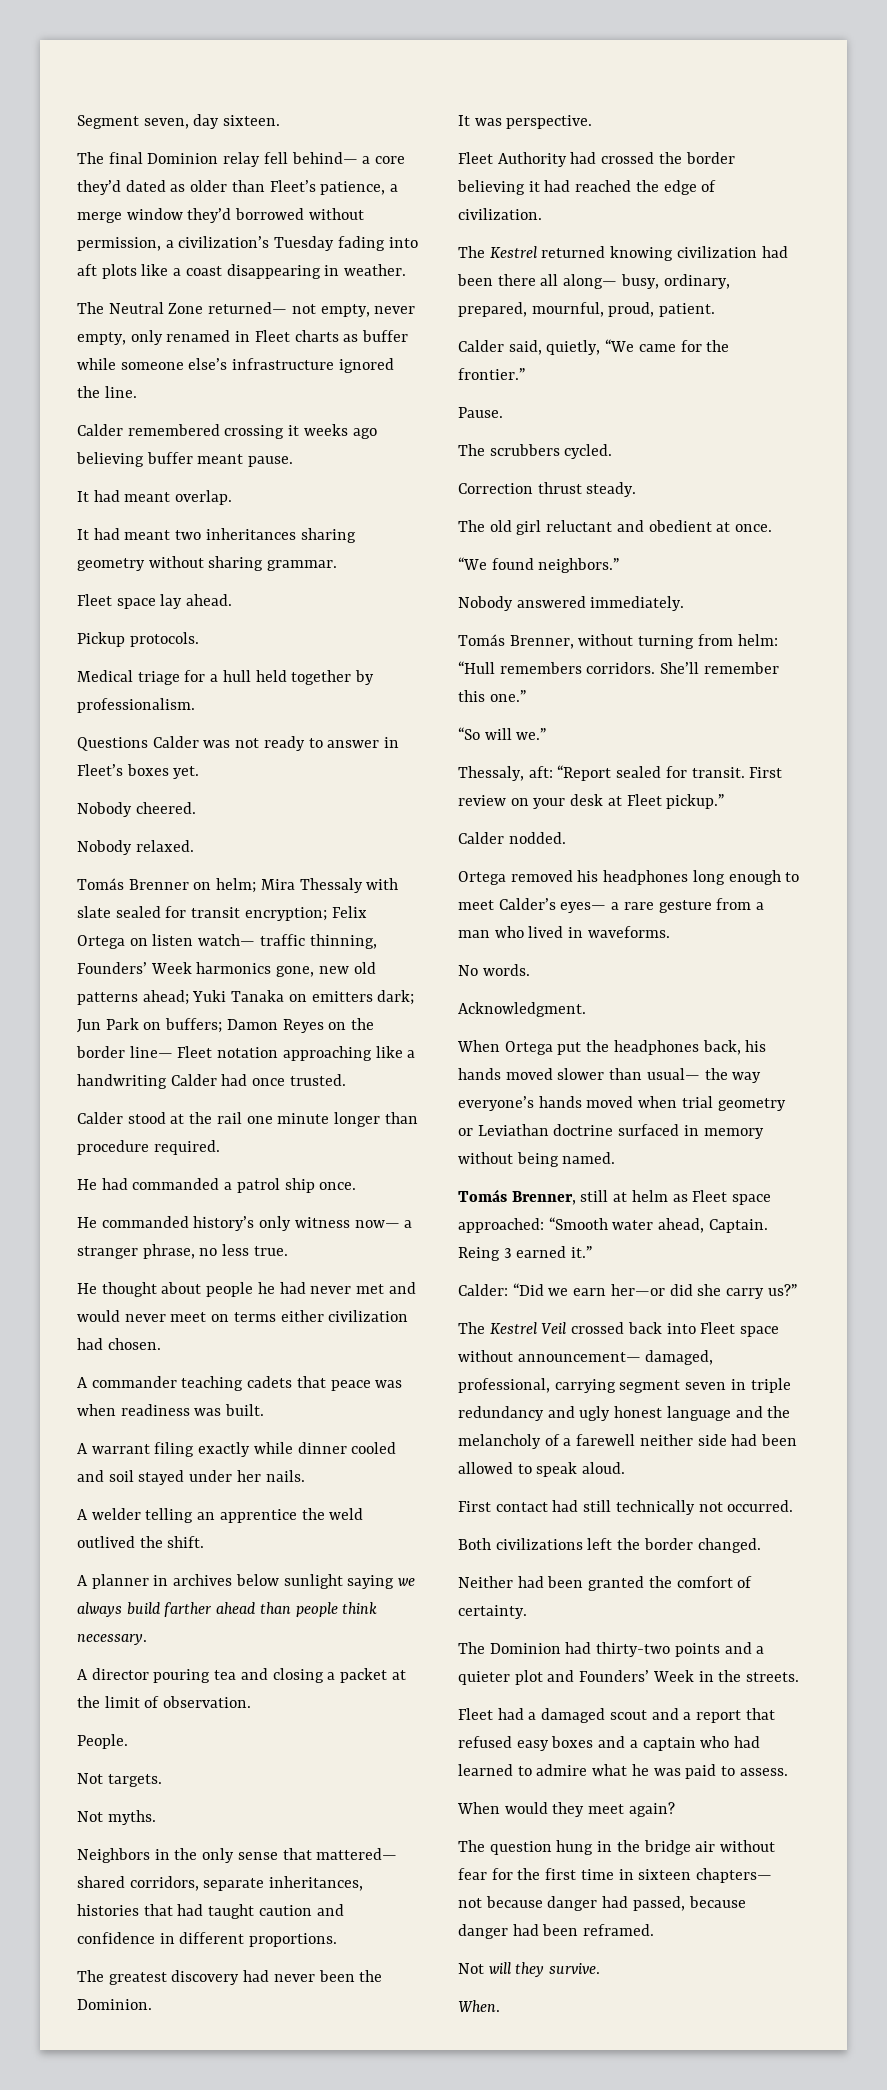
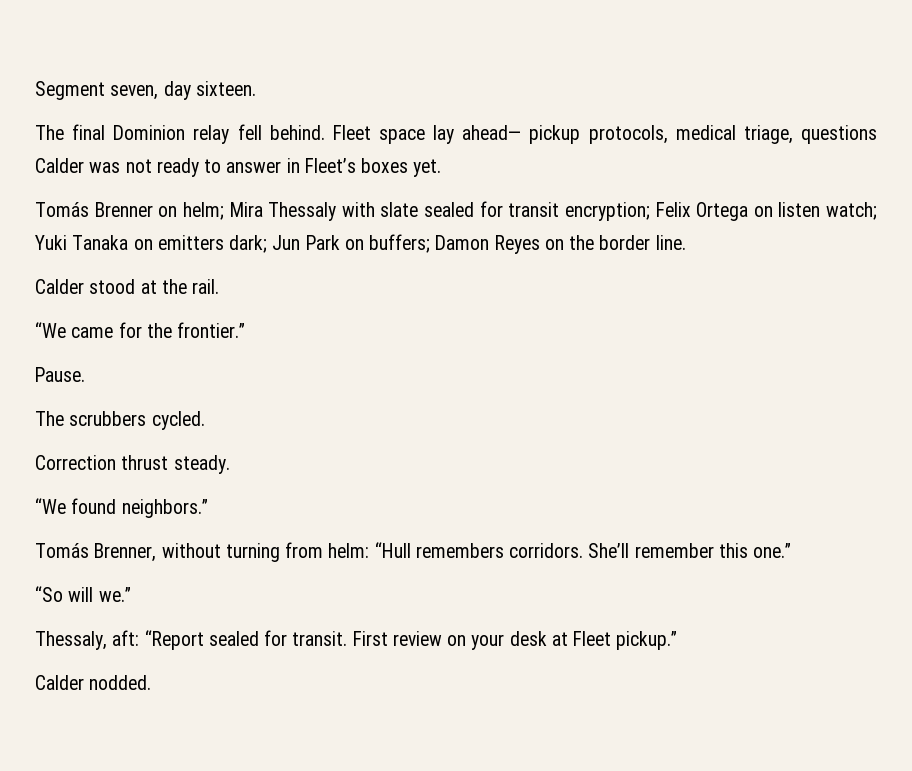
[291,152,406,164] [77,180,399,195] [77,208,364,223] [77,236,418,251] [77,264,407,279] [77,302,416,317] [77,330,409,345] [77,358,394,373] [77,386,137,398] [77,424,377,439] [76,452,294,467] [77,490,233,505] [77,528,356,543] [77,556,338,571] [77,594,233,609] [77,632,199,647] [77,670,375,685] [77,698,195,713] [77,737,148,751] behind— a core they’d dated as older than Fleet’s patience, a merge window they’d borrowed without permission, a civilization’s Tuesday fading into aft plots like a coast disappearing in weather. // The Neutral Zone returned— not empty, never empty, only renamed in Fleet charts as buffer while someone else’s infrastructure ignored the line. // Calder remembered crossing it weeks ago believing buffer meant pause. // It had meant overlap. // It had meant two inheritances sharing geometry without sharing grammar. // Fleet space lay ahead. // Pickup protocols. // Medical triage for a hull held together by professionalism. // Questions -> [269,125,877,144] behind. Fleet space lay ahead— pickup protocols, medical triage, questions
[77,802,196,817] [77,840,194,855] // Nobody cheered. // Nobody relaxed. -> (442, 168) none
[198,934,377,949] [77,962,376,977] [77,990,189,1005] watch— traffic thinning, Founders’ Week harmonics gone, new old patterns ahead; -> [826,202,877,220] watch;
[129,1046,416,1061] [77,1074,346,1089] [77,1112,418,1127] [77,1140,220,1155] [77,1178,357,1193] [77,1216,413,1231] [77,1244,288,1259] [77,1282,416,1297] [77,1310,409,1322] [77,1338,161,1350] [77,1376,403,1391] [77,1404,265,1416] [77,1442,397,1457] [77,1470,305,1485] [77,1508,364,1523] [77,1536,205,1548] [77,1574,416,1589] [77,1602,378,1617] [77,1633,147,1645] [77,1668,406,1683] [77,1696,252,1708] [77,1734,128,1749] [77,1773,162,1787] [77,1810,156,1825] [77,1848,398,1863] [77,1876,364,1891] [77,1904,344,1919] [77,1932,338,1947] [77,1970,383,1985] [77,1999,152,2010] [458,115,593,129] [458,152,735,167] [457,180,717,195] [458,208,542,220] [458,246,788,261] [457,274,730,289] [458,302,716,317] [458,340,601,355] line— Fleet notation approaching like a handwriting Calder had once trusted. // Calder stood at the rail one minute longer than procedure required. // He had commanded a patrol ship once. // He commanded history’s only witness now— a stranger phrase, no less true. // He thought about people he had never met and would never meet on terms either civilization had chosen. // A commander teaching cadets that peace was when readiness was built. // A warrant filing exactly while dinner cooled and soil stayed under her nails. // A welder telling an apprentice the weld outlived the shift. // A planner in archives below sunlight saying we always build farther ahead than people think necessary. // A director pouring tea and closing a packet at the limit of observation. // People. // Not targets. // Not myths. // Neighbors in the only sense that mattered— shared corridors, separate inheritances, histories that had taught caution and confidence in different proportions. // The greatest discovery had never been the Dominion. // It was perspective. // Fleet Authority had crossed the border believing it had reached the edge of civilization. // The Kestrel returned knowing civilization had been there all along— busy, ordinary, prepared, mournful, proud, patient. // Calder said, quietly, -> [655,235,686,250] [35,279,220,294] line. // Calder stood at the rail. //
[458,520,773,535] // The old girl reluctant and obedient at once. -> (230, 464) none
[458,596,685,611] // Nobody answered immediately. -> (208, 508) none
[458,870,800,885] [458,898,765,913] [458,926,670,938] [458,964,530,976] [458,1002,586,1017] [457,1040,767,1055] [458,1068,762,1083] [458,1096,786,1111] [458,1124,764,1139] [458,1152,616,1167] [458,1189,772,1205] [458,1217,768,1233] [458,1246,593,1261] [458,1283,797,1299] [458,1322,780,1337] [458,1350,714,1365] [458,1378,791,1393] [458,1406,791,1421] [458,1434,798,1449] [458,1462,626,1477] [458,1500,794,1515] [458,1538,761,1553] [458,1576,753,1591] [458,1605,527,1619] [458,1642,765,1657] [458,1670,800,1685] [458,1708,775,1723] [458,1736,761,1751] [458,1764,788,1779] [457,1802,675,1817] [458,1840,776,1855] [458,1868,773,1883] [458,1896,746,1911] [458,1924,655,1939] [458,1962,601,1977] [458,2000,500,2012] // Ortega removed his headphones long enough to meet Calder’s eyes— a rare gesture from a man who lived in waveforms. // No words. // Acknowledgment. // When Ortega put the headphones back, his hands moved slower than usual— the way everyone’s hands moved when trial geometry or Leviathan doctrine surfaced in memory without being named. // Tomás Brenner, still at helm as Fleet space approached: “Smooth water ahead, Captain. Reing 3 earned it.” // Calder: “Did we earn her—or did she carry us?” // The Kestrel Veil crossed back into Fleet space without announcement— damaged, professional, carrying segment seven in triple redundancy and ugly honest language and the melancholy of a farewell neither side had been allowed to speak aloud. // First contact had still technically not occurred. // Both civilizations left the border changed. // Neither had been granted the comfort of certainty. // The Dominion had thirty-two points and a quieter plot and Founders’ Week in the streets. // Fleet had a damaged scout and a report that refused easy boxes and a captain who had learned to admire what he was paid to assess. // When would they meet again? // The question hung in the bridge air without fear for the first time in sixteen chapters— not because danger had passed, because danger had been reframed. // Not will they survive. // When. -> (152, 682) none

